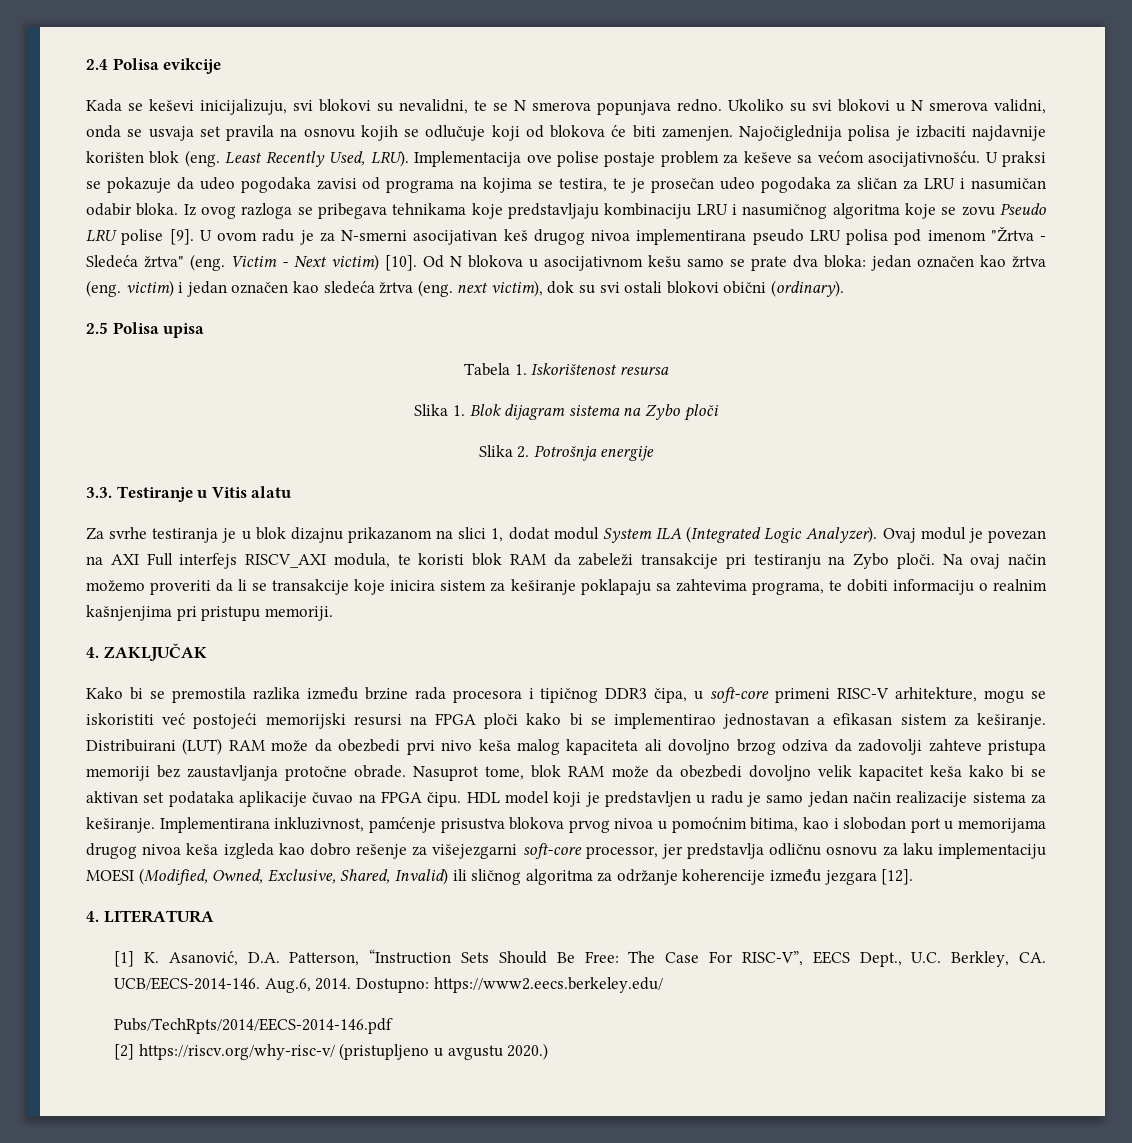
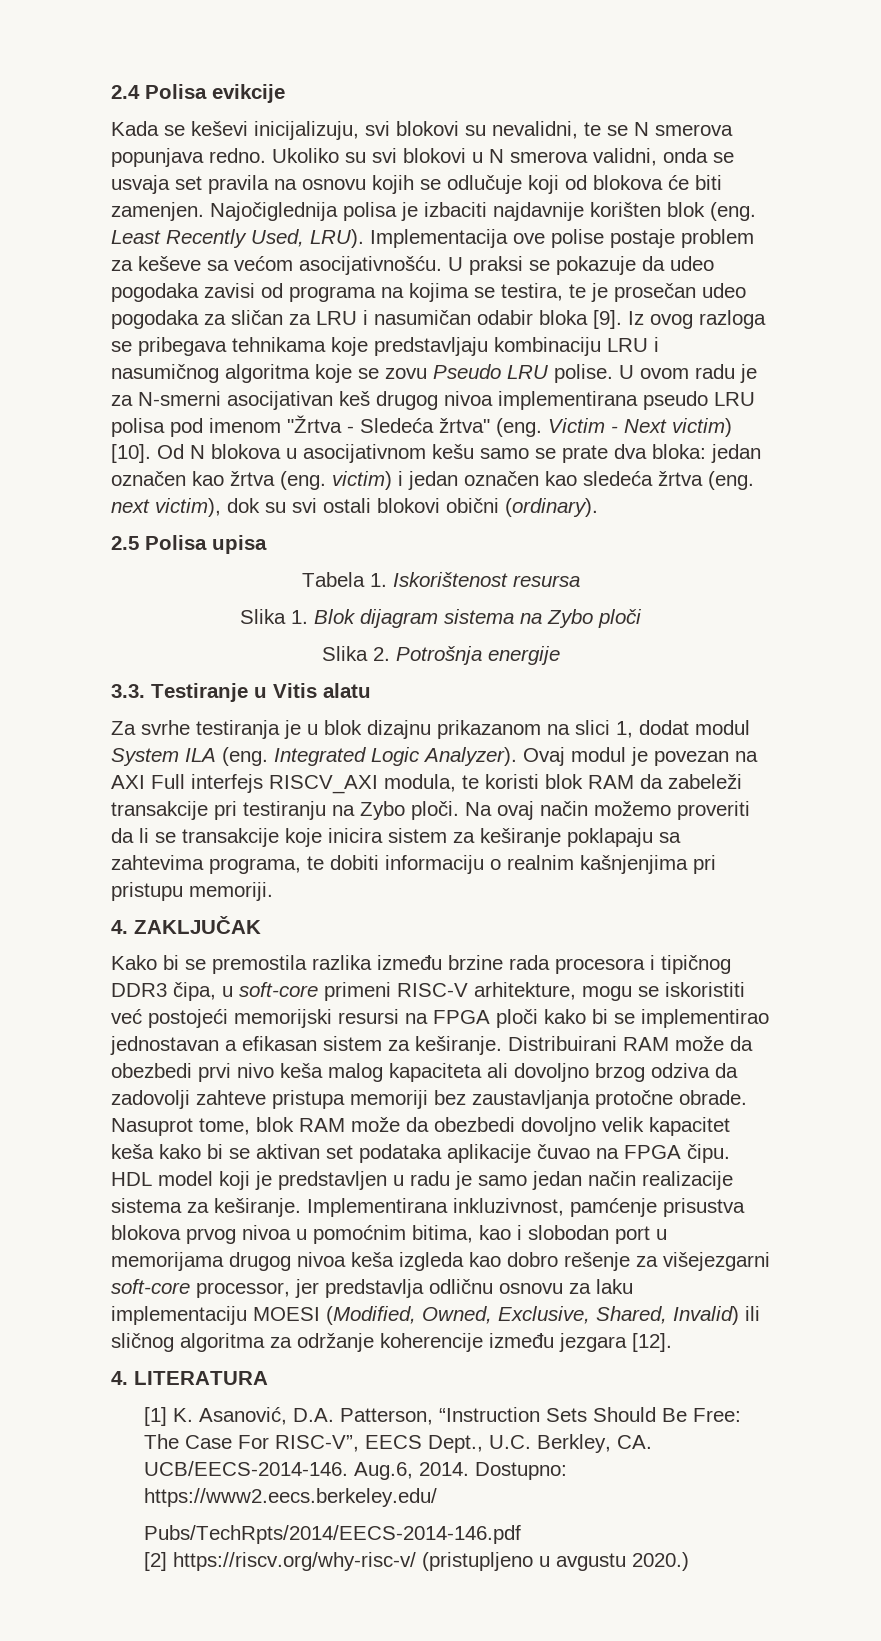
[136,203,179,216] bloka. -> [539,310,622,329] bloka [9].
[121,229,194,245] polise [9]. -> [554,364,613,383] polise.
[686,526,762,543] (Integrated -> [222,747,366,766] (eng. Integrated
[182,738,223,755] (LUT) -> (617, 1043) none

